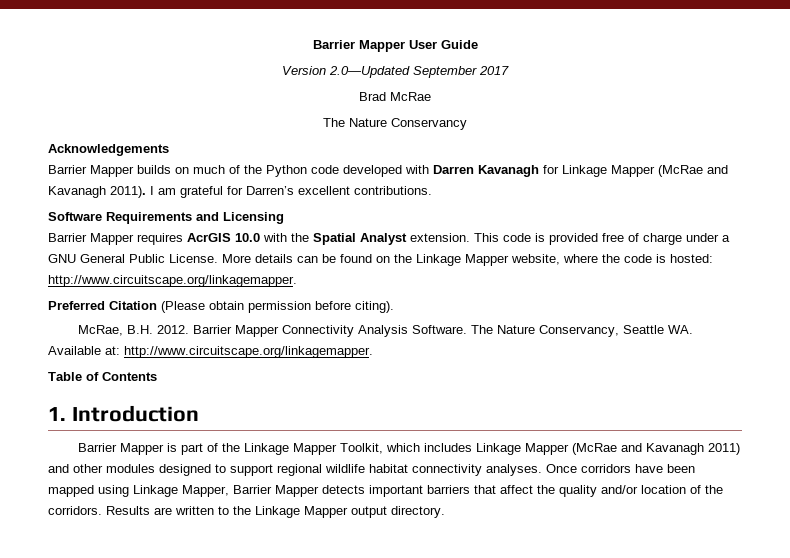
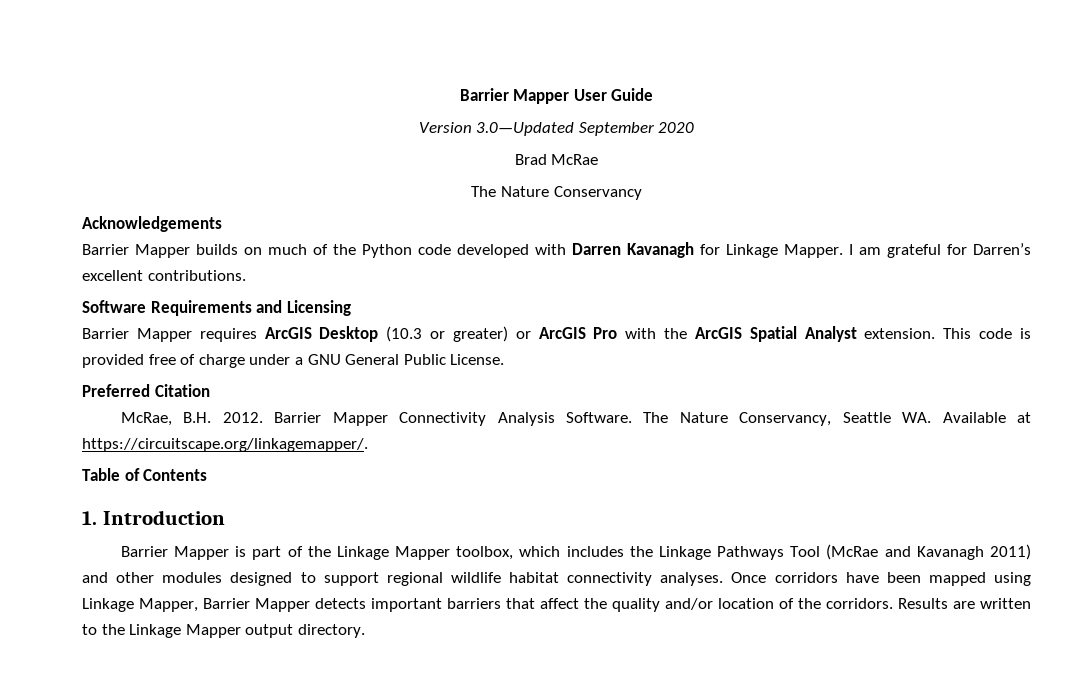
[329,66,509,78] 2.0—Updated September 2017 -> [476,122,695,136] 3.0—Updated September 2020
[611,165,728,177] [48,186,146,198] Mapper (McRae and Kavanagh 2011). -> [784,244,843,258] Mapper.
[187,233,260,242] AcrGIS 10.0 -> [264,326,618,342] ArcGIS Desktop (10.3 or greater) or ArcGIS Pro
(309, 237) none -> [694,327,742,339] ArcGIS
[222,254,713,266] [48,275,297,287] [48,301,394,313] More details can be found on the Linkage Mapper website, where the code is hosted: http://www.circuitscape.org/linkagemapper. // Preferred Citation (Please obtain permission before citing). -> [82,384,210,397] // Preferred Citation
[105,346,373,358] at: http://www.circuitscape.org/linkagemapper. -> [1016,412,1031,423] [82,438,368,452] at https://circuitscape.org/linkagemapper/.
[340,443,384,454] Toolkit, -> [456,546,514,560] toolbox,
[476,443,570,455] Linkage Mapper -> [629,546,821,560] the Linkage Pathways Tool

